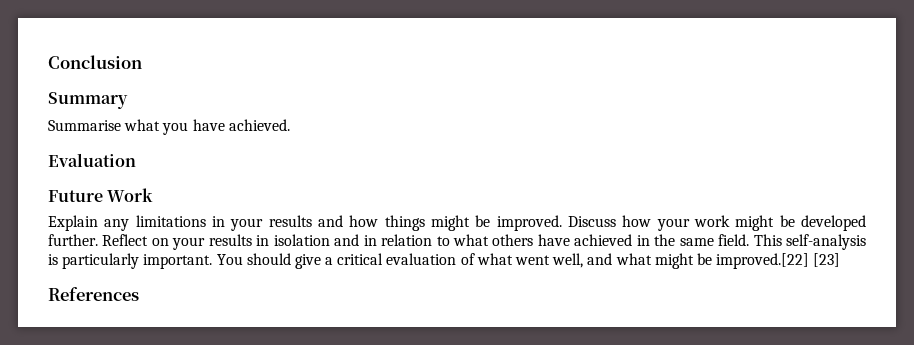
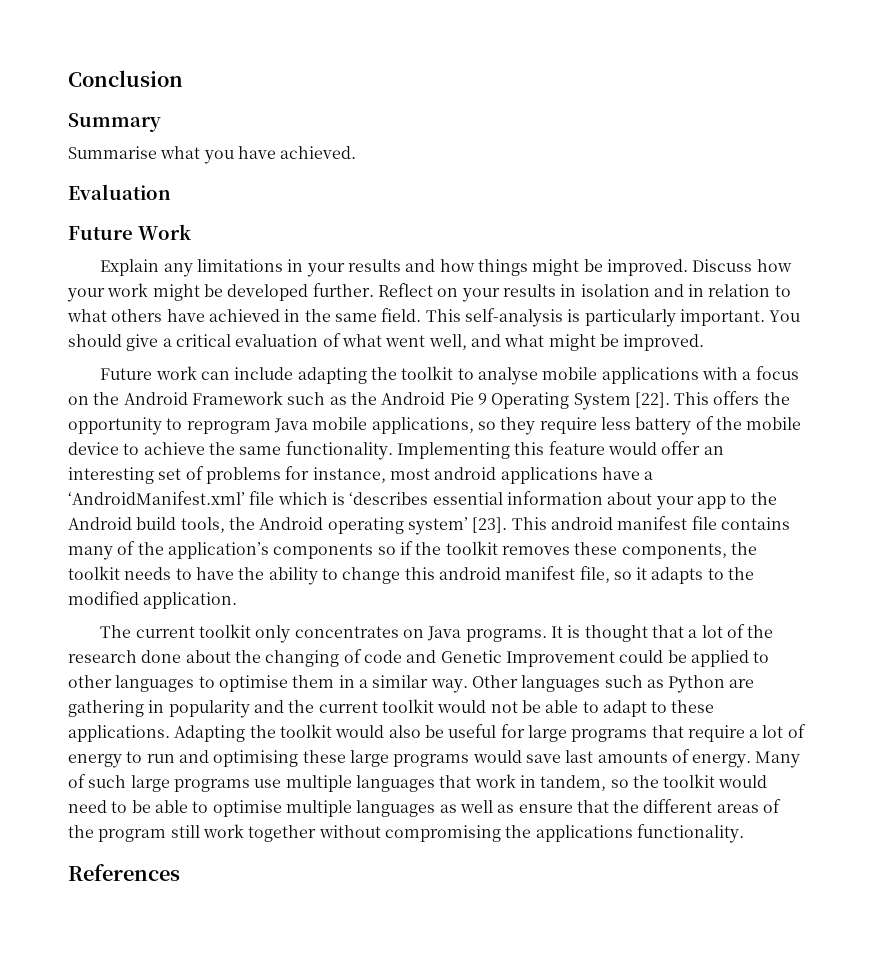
[716,253,841,269] improved.[22] [23] -> [623,334,705,351] [100,366,799,385] [68,391,790,410] [68,416,802,435] [68,441,724,460] [68,466,654,484] [68,491,777,510] [68,516,790,535] [68,541,757,560] [68,566,755,585] [68,591,238,609] [100,624,774,643] [68,649,770,667] [68,675,755,693] [68,699,715,718] [68,724,806,742] [68,749,801,768] [68,774,768,792] [68,799,782,817] [68,824,744,843] improved. // Future work can include adapting the toolkit to analyse mobile applications with a focus on the Android Framework such as the Android Pie 9 Operating System [22]. This offers the opportunity to reprogram Java mobile applications, so they require less battery of the mobile device to achieve the same functionality. Implementing this feature would offer an interesting set of problems for instance, most android applications have a ‘AndroidManifest.xml’ file which is ‘describes essential information about your app to the Android build tools, the Android operating system’ [23]. This android manifest file contains many of the application’s components so if the toolkit removes these components, the toolkit needs to have the ability to change this android manifest file, so it adapts to the modified application. // The current toolkit only concentrates on Java programs. It is thought that a lot of the research done about the changing of code and Genetic Improvement could be applied to other languages to optimise them in a similar way. Other languages such as Python are gathering in popularity and the current toolkit would not be able to adapt to these applications. Adapting the toolkit would also be useful for large programs that require a lot of energy to run and optimising these large programs would save last amounts of energy. Many of such large programs use multiple languages that work in tandem, so the toolkit would need to be able to optimise multiple languages as well as ensure that the different areas of the program still work together without compromising the applications functionality.

